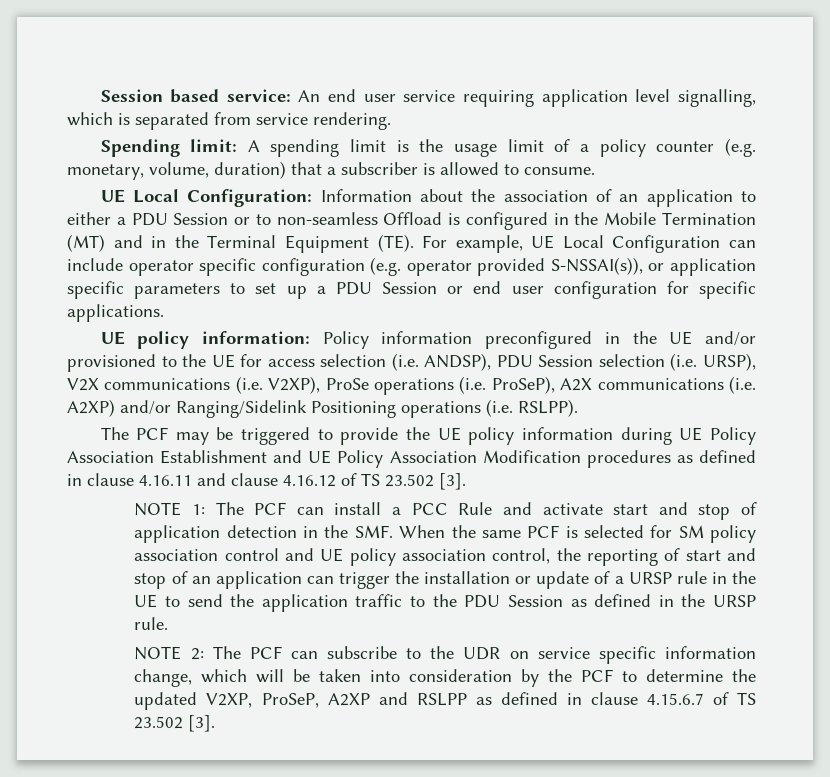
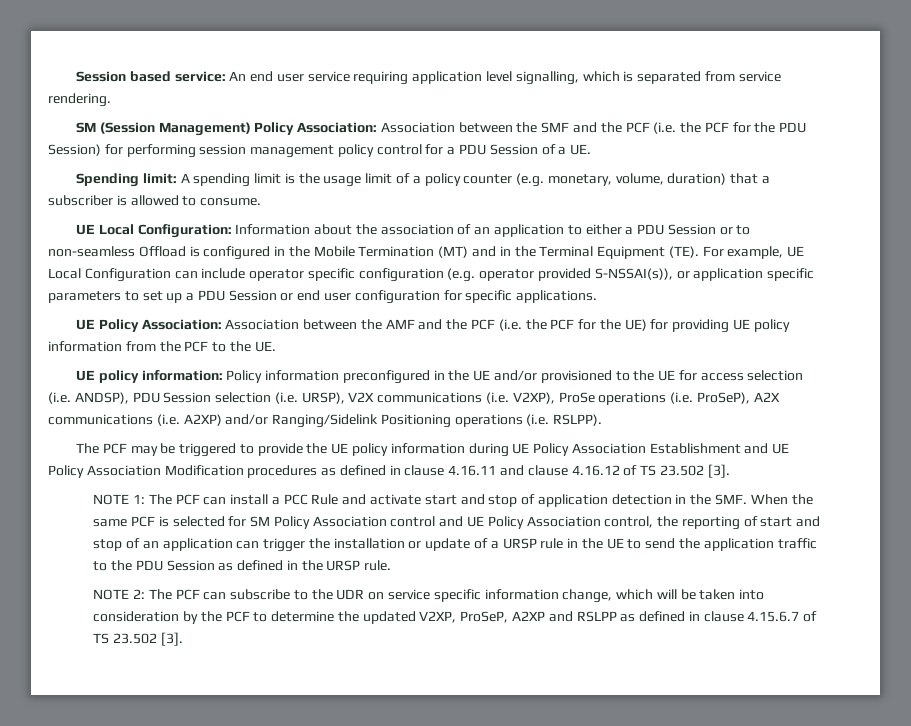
(391, 121) none -> [75,122,807,136] [48,144,592,158] // SM (Session Management) Policy Association: Association between the SMF and the PCF (i.e. the PCF for the PDU Session) for performing session management policy control for a PDU Session of a UE.
(164, 313) none -> [75,319,790,333] [48,341,276,352] // UE Policy Association: Association between the AMF and the PCF (i.e. the PCF for the UE) for providing UE policy information from the PCF to the UE.
[709,525,756,543] [134,549,219,561] policy association -> [273,516,387,529] Policy Association
[349,548,487,566] policy association -> [487,516,601,529] Policy Association

